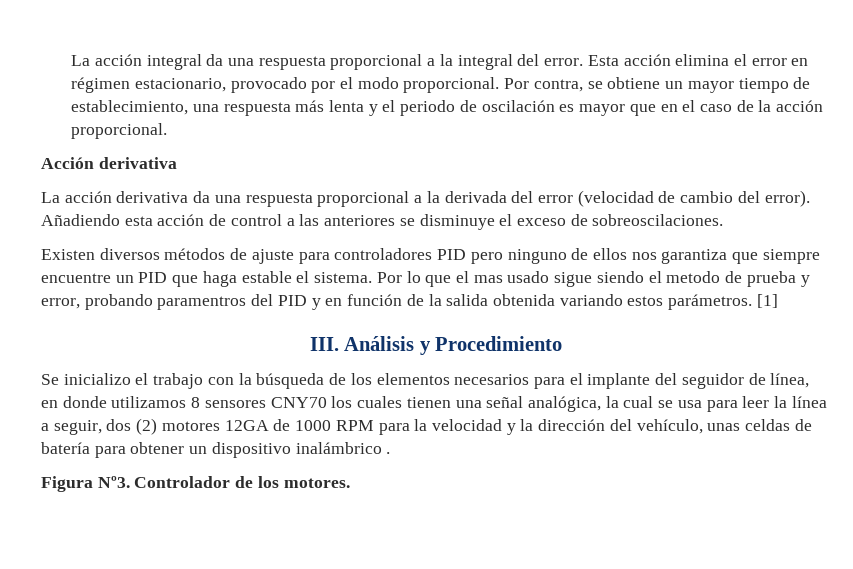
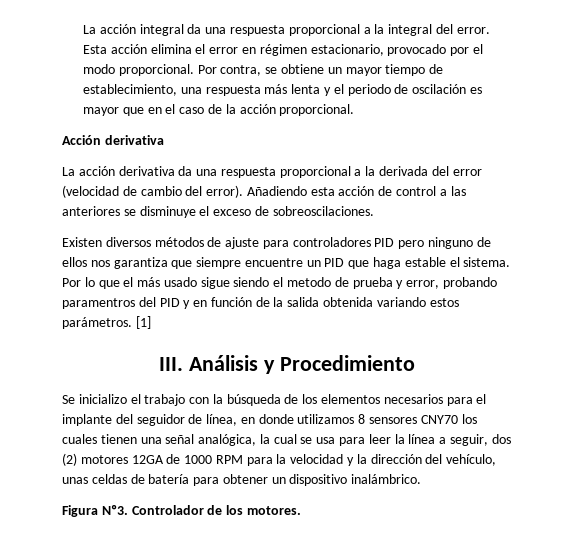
[473,275,503,283] mas -> [137,277,161,287] más
[295,442,391,454] inalámbrico . -> [351,474,422,484] inalámbrico.

